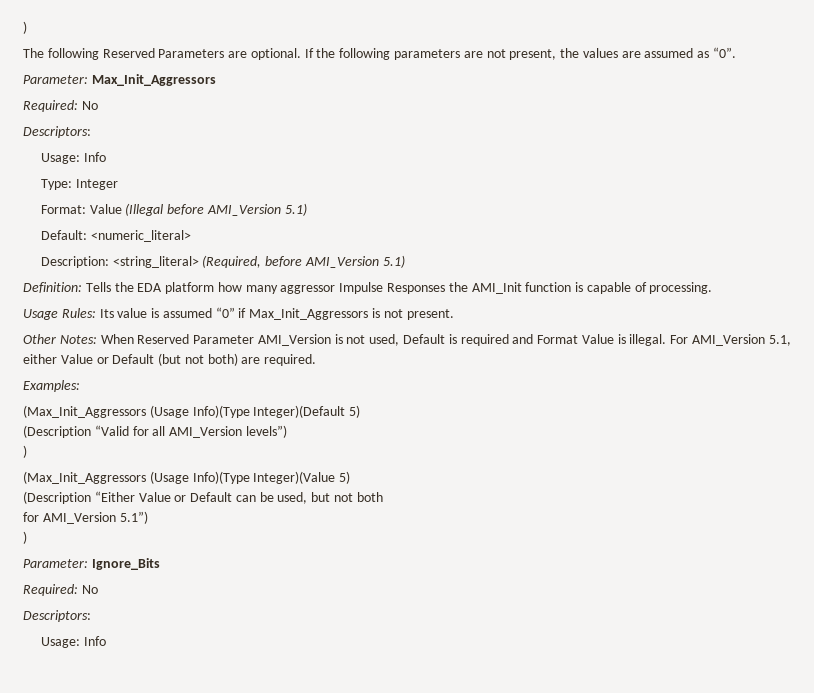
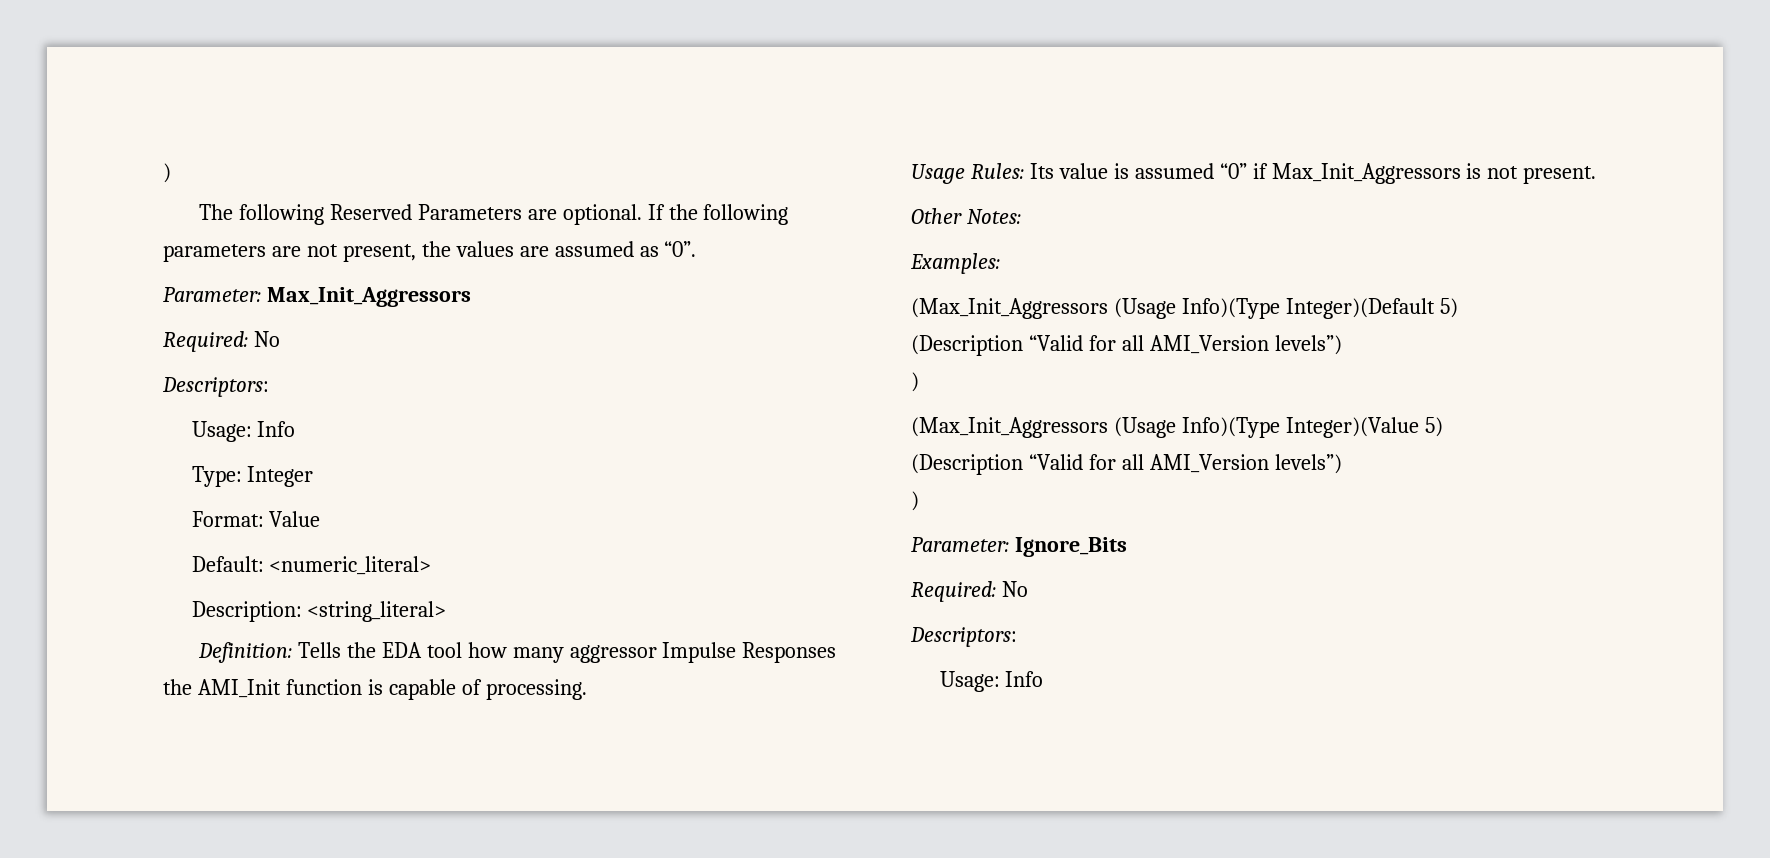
[125,203,307,216] (Illegal before AMI_Version 5.1) -> (321, 519) none
[202,255,405,268] (Required, before AMI_Version 5.1) -> (447, 611) none
[165,282,215,294] platform -> [426,642,462,658] tool
[100,334,791,346] [23,353,317,366] When Reserved Parameter AMI_Version is not used, Default is required and Format Value is illegal. For AMI_Version 5.1, either Value or Default (but not both) are required. -> (1021, 216) none
[94,491,383,504] [23,511,148,524] “Either Value or Default can be used, but not both // for AMI_Version 5.1”) -> [1028,454,1342,474] “Valid for all AMI_Version levels”)

